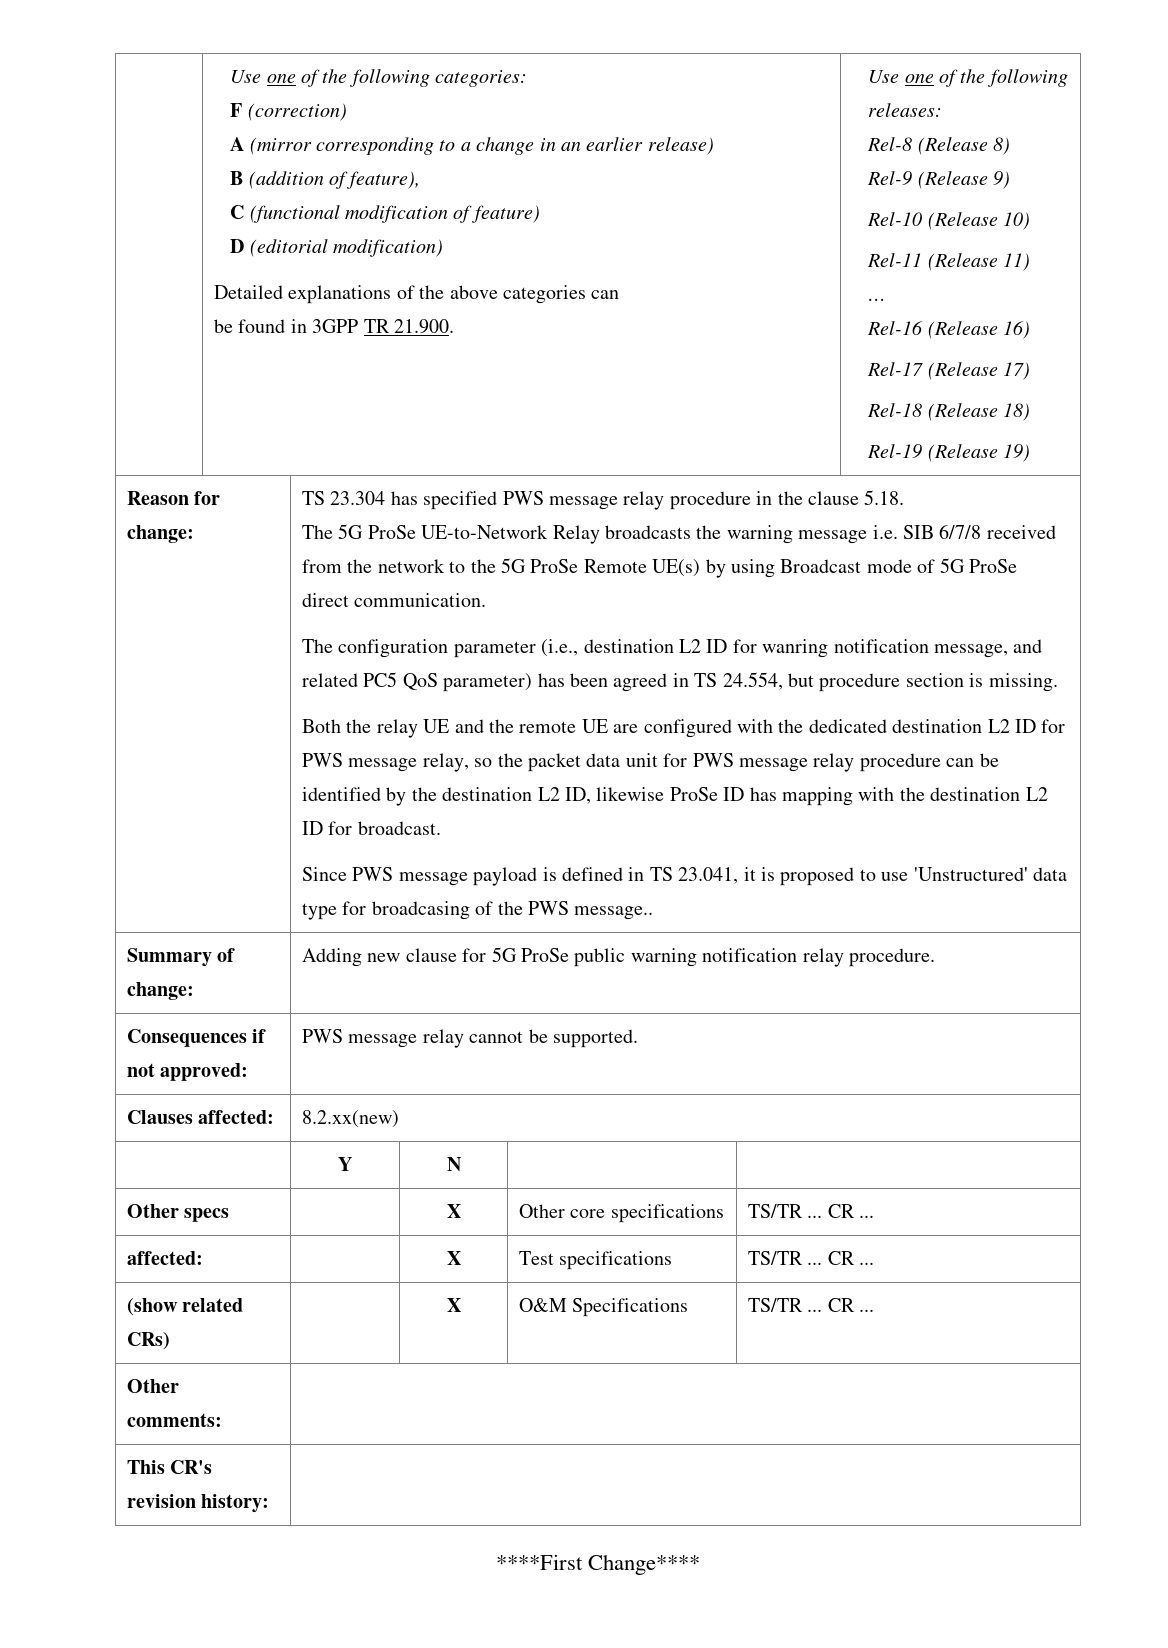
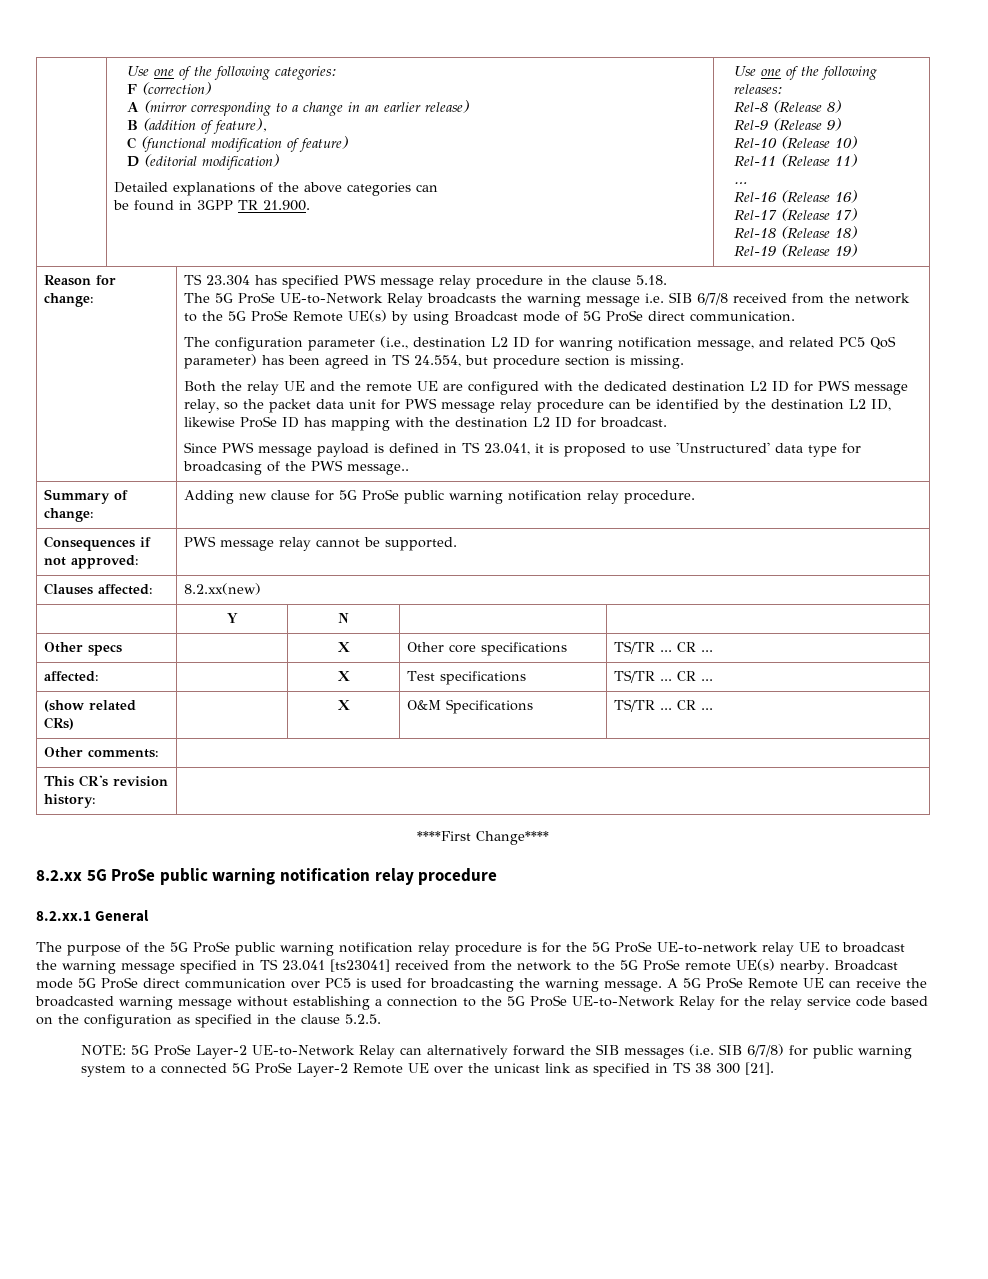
(701, 1564) none -> [36,868,498,885] [36,910,150,922] [36,941,905,956] [36,959,898,974] [36,977,927,992] [35,995,928,1010] [36,1014,381,1028] [80,1044,912,1059] [80,1062,774,1077] // 8.2.xx 5G ProSe public warning notification relay procedure // 8.2.xx.1 General // The purpose of the 5G ProSe public warning notification relay procedure is for the 5G ProSe UE-to-network relay UE to broadcast the warning message specified in TS 23.041 [ts23041] received from the network to the 5G ProSe remote UE(s) nearby. Broadcast mode 5G ProSe direct communication over PC5 is used for broadcasting the warning message. A 5G ProSe Remote UE can receive the broadcasted warning message without establishing a connection to the 5G ProSe UE-to-Network Relay for the relay service code based on the configuration as specified in the clause 5.2.5. // NOTE: 5G ProSe Layer-2 UE-to-Network Relay can alternatively forward the SIB messages (i.e. SIB 6/7/8) for public warning system to a connected 5G ProSe Layer-2 Remote UE over the unicast link as specified in TS 38 300 [21].

